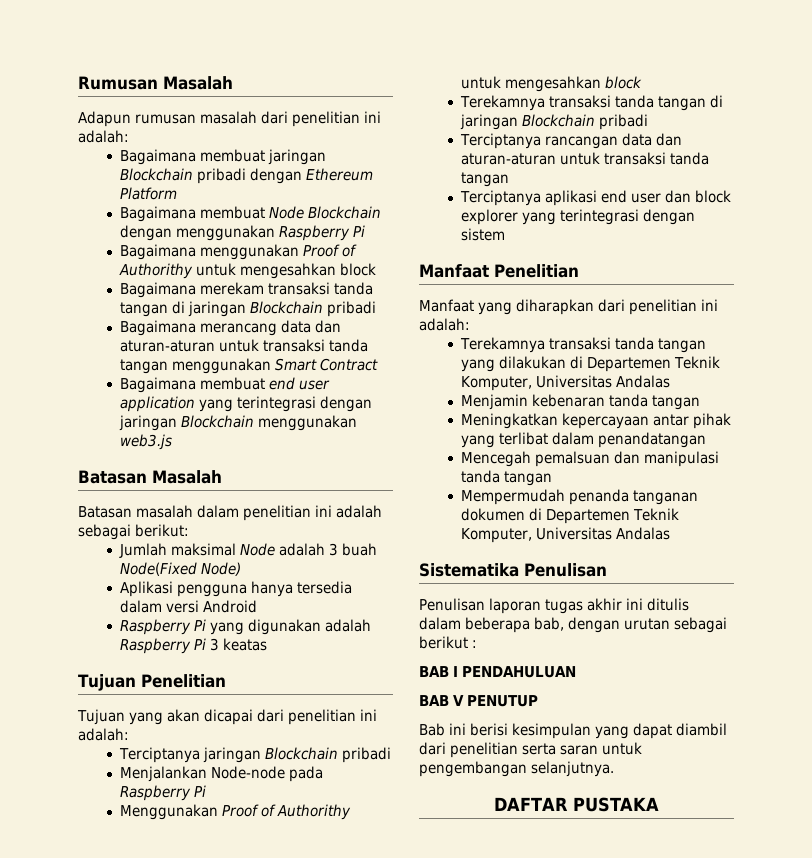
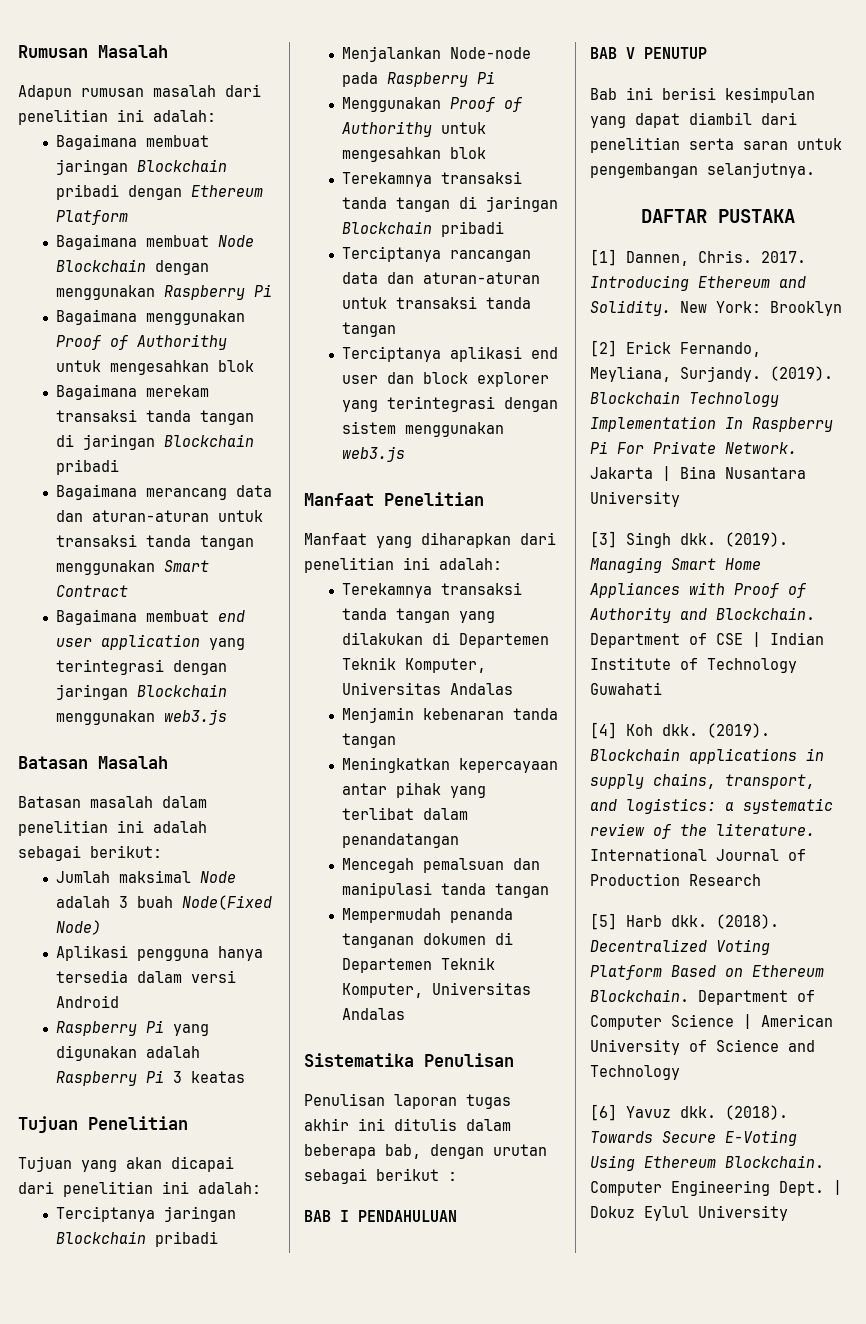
[340,263,377,276] block -> [218,360,255,372] blok
[605,76,643,89] block -> [450,147,487,159] blok
(506, 234) none -> [405,422,505,437] [342,446,406,462] menggunakan web3.js
(660, 804) none -> [590,249,806,266] [590,275,806,291] [590,300,842,316] [590,340,761,357] [590,366,833,382] [590,391,779,407] [590,416,833,432] [590,441,797,454] [590,466,806,481] [590,491,680,507] [590,531,788,548] [590,557,761,573] [590,582,806,598] [590,607,815,623] [590,632,824,648] [590,657,797,673] [590,682,662,695] [590,722,770,739] [590,748,824,764] [590,773,815,789] [590,798,833,814] [590,823,815,839] [590,848,806,861] [590,873,761,886] [590,913,779,930] [590,939,770,955] [590,965,824,980] [590,989,815,1005] [590,1014,833,1030] [590,1039,815,1055] [590,1065,680,1080] [590,1104,788,1121] [590,1130,797,1146] [590,1155,824,1171] [590,1180,842,1196] [590,1205,788,1221] // [1] Dannen, Chris. 2017. Introducing Ethereum and Solidity. New York: Brooklyn // [2] Erick Fernando, Meyliana, Surjandy. (2019). Blockchain Technology Implementation In Raspberry Pi For Private Network. Jakarta | Bina Nusantara University // [3] Singh dkk. (2019). Managing Smart Home Appliances with Proof of Authority and Blockchain. Department of CSE | Indian Institute of Technology Guwahati // [4] Koh dkk. (2019). Blockchain applications in supply chains, transport, and logistics: a systematic review of the literature. International Journal of Production Research // [5] Harb dkk. (2018). Decentralized Voting Platform Based on Ethereum Blockchain. Department of Computer Science | American University of Science and Technology // [6] Yavuz dkk. (2018). Towards Secure E-Voting Using Ethereum Blockchain. Computer Engineering Dept. | Dokuz Eylul University

